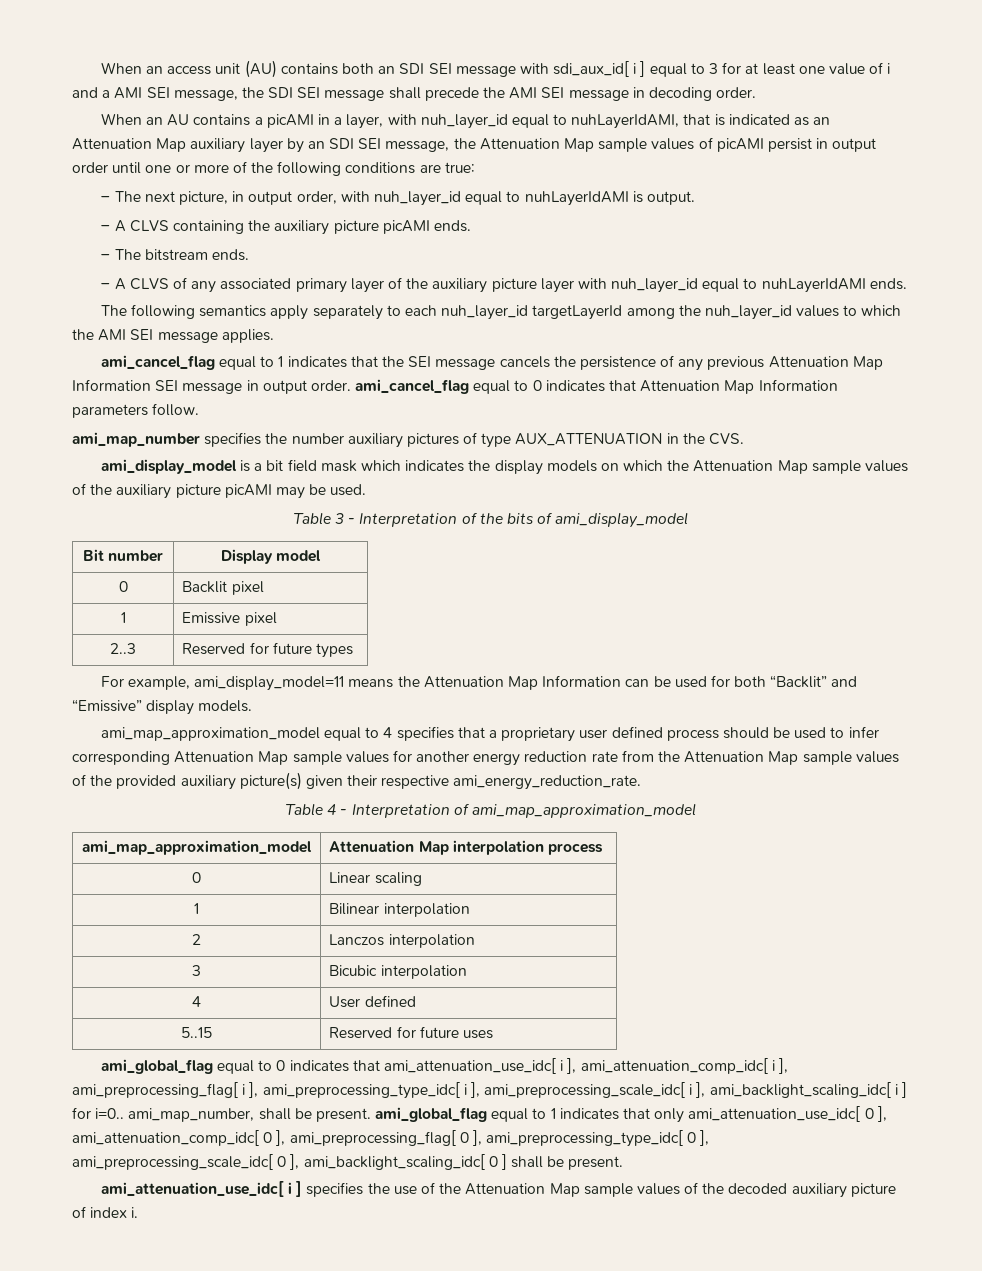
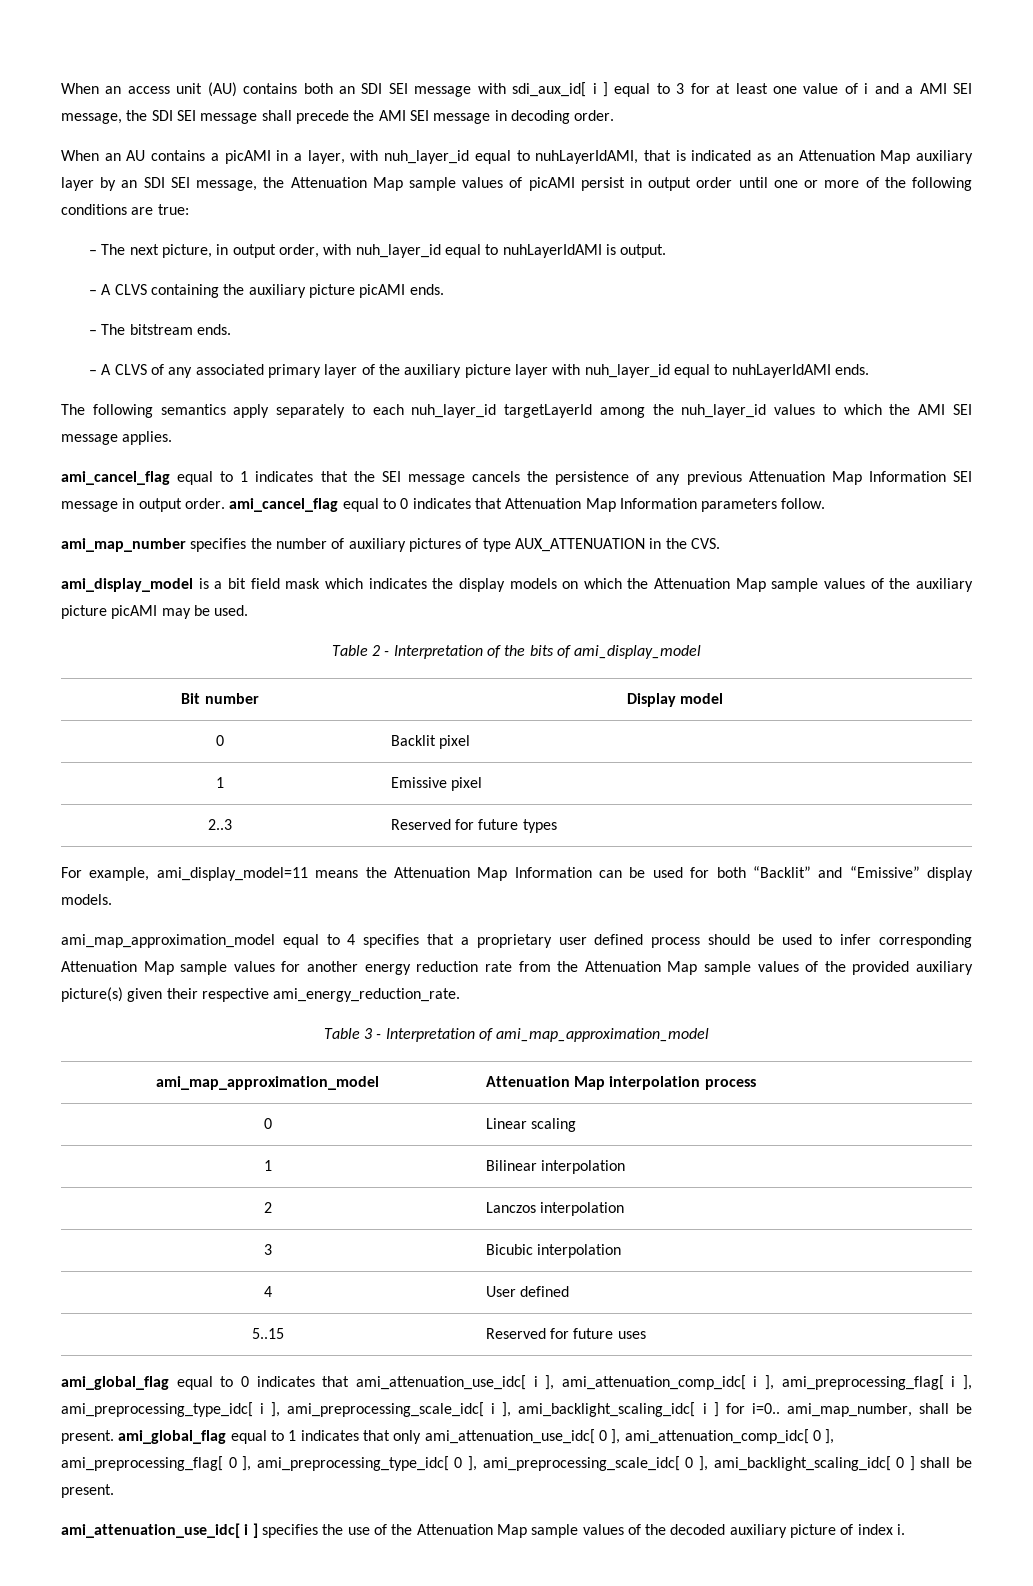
(344, 438) none -> [331,538,345,549] of
[334,513,344,524] 3 -> [372,645,381,656] 2
[327,804,337,815] 4 -> [364,1028,373,1039] 3

